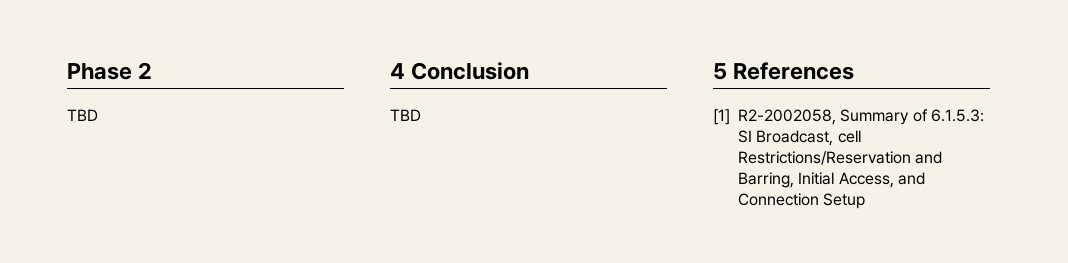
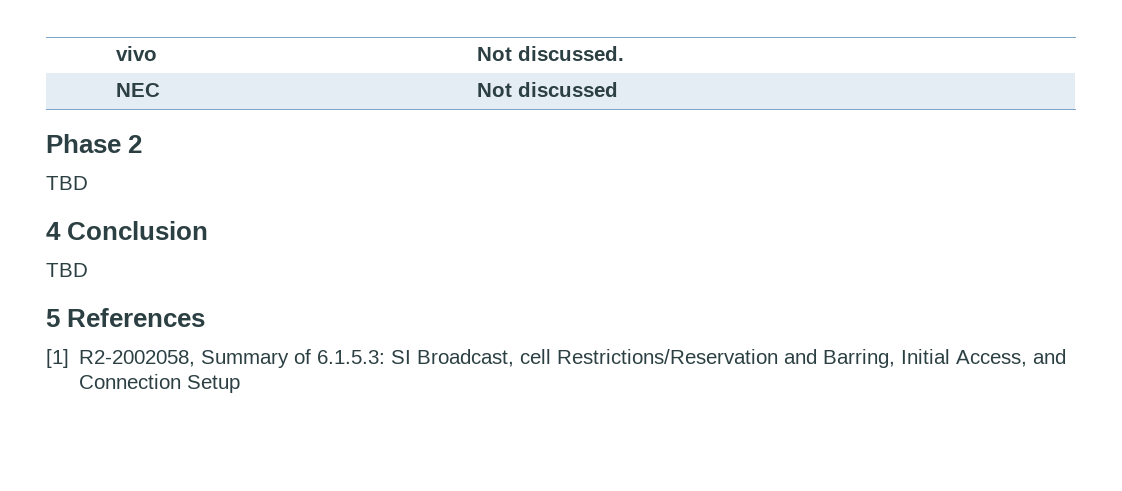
(67, 71) none -> [115,46,157,61] [476,46,624,61] [115,83,160,97] [476,82,618,97] vivo | Not discussed. // NEC | Not discussed //

